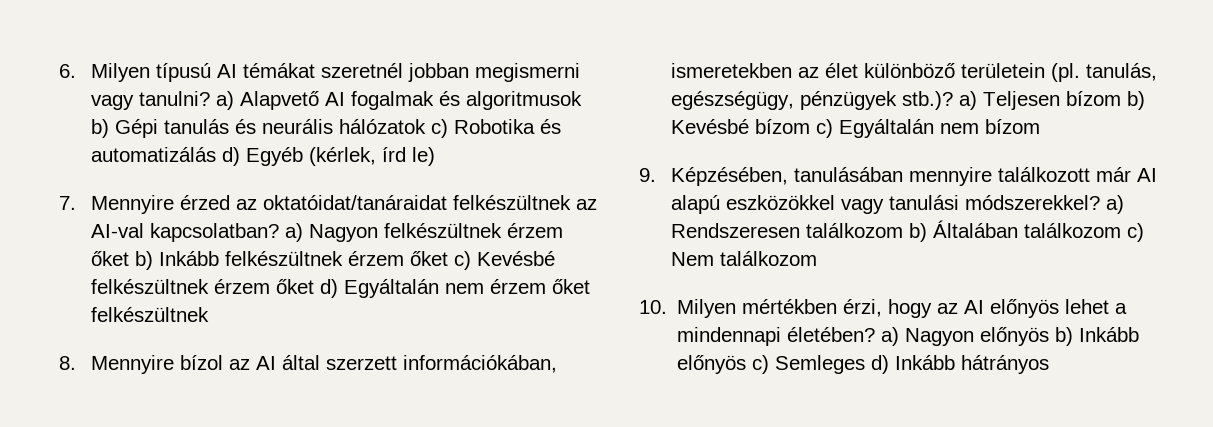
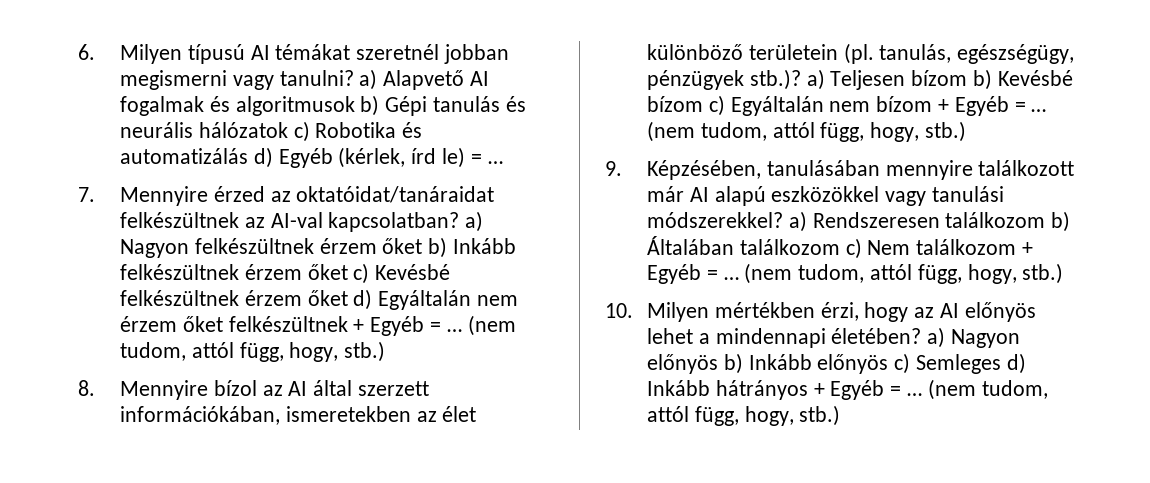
(435, 156) none -> [470,154,503,164] = …
(209, 314) none -> [353,315,516,336] [119,341,386,362] + Egyéb = … (nem tudom, attól függ, hogy, stb.)
(1040, 126) none -> [938,96,1047,116] [646,121,967,142] + Egyéb = … (nem tudom, attól függ, hogy, stb.)
(817, 258) none -> [1022,242,1034,255] [646,263,1064,284] + Egyéb = … (nem tudom, attól függ, hogy, stb.)
(1050, 364) none -> [813,379,1048,400] [646,405,841,426] + Egyéb = … (nem tudom, attól függ, hogy, stb.)

